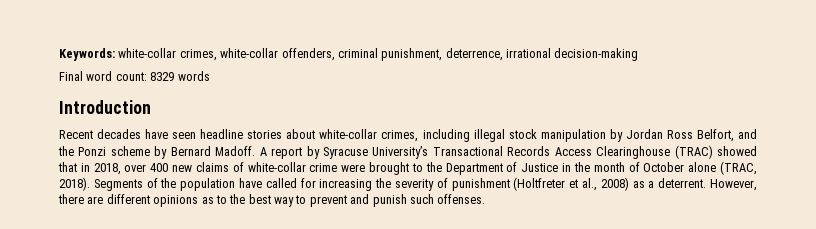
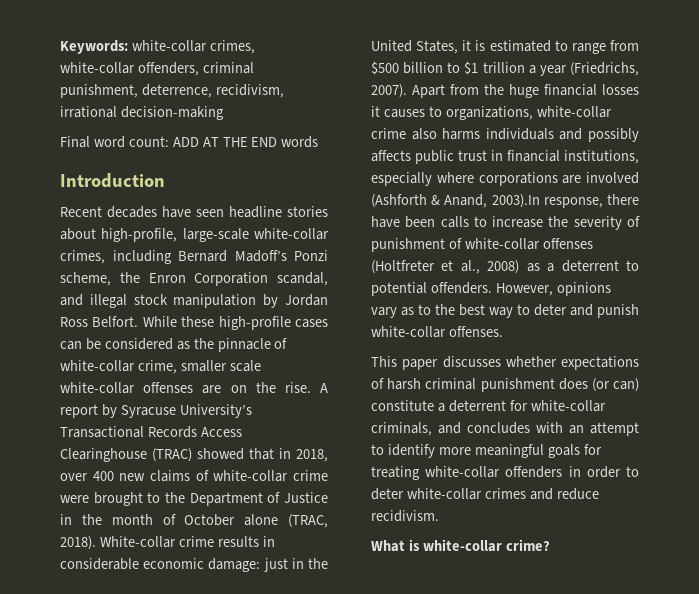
(503, 54) none -> [215,84,284,98] recidivism,
[150,72,175,81] 8329 -> [172,137,278,147] ADD AT THE END
(316, 134) none -> [101,228,249,242] high-profile, large-scale
(470, 135) none -> [178,250,328,262] [60,272,328,286] [60,294,83,306] Bernard Madoff’s Ponzi scheme, the Enron Corporation scandal, and
[696,129,757,142] [58,146,256,159] Belfort, and the Ponzi scheme by Bernard Madoff. -> [92,316,328,330] [60,338,288,352] [60,360,261,374] [60,382,311,394] Belfort. While these high-profile cases can be considered as the pinnacle of white-collar crime, smaller scale white-collar offenses are on the rise.
[93,178,373,191] Segments of the population have called for increasing -> [99,536,275,548] [60,558,328,572] [371,40,639,54] [371,61,639,76] [371,84,639,98] [371,106,612,120] [371,128,639,142] [371,150,639,164] [371,172,639,186] [371,194,639,208] [371,216,544,228] White-collar crime results in considerable economic damage: just in the United States, it is estimated to range from $500 billion to $1 trillion a year (Friedrichs, 2007). Apart from the huge financial losses it causes to organizations, white-collar crime also harms individuals and possibly affects public trust in financial institutions, especially where corporations are involved (Ashforth & Anand, 2003).In response, there have been calls to increase
(510, 184) none -> [448,238,593,250] of white-collar offenses
[658,178,757,191] [58,194,199,207] deterrent. However, there are different opinions -> [561,260,639,272] [371,282,611,296] [371,307,397,318] deterrent to potential offenders. However, opinions vary
[309,195,347,207] prevent -> [534,304,567,316] deter
[409,194,434,204] such -> [371,326,446,338] white-collar
(486, 199) none -> [371,356,639,370] [371,378,639,392] [371,400,606,412] [371,422,639,436] [371,444,602,458] [371,466,639,480] [371,488,599,500] [371,510,439,522] [371,539,550,552] // This paper discusses whether expectations of harsh criminal punishment does (or can) constitute a deterrent for white-collar criminals, and concludes with an attempt to identify more meaningful goals for treating white-collar offenders in order to deter white-collar crimes and reduce recidivism. // What is white-collar crime?

